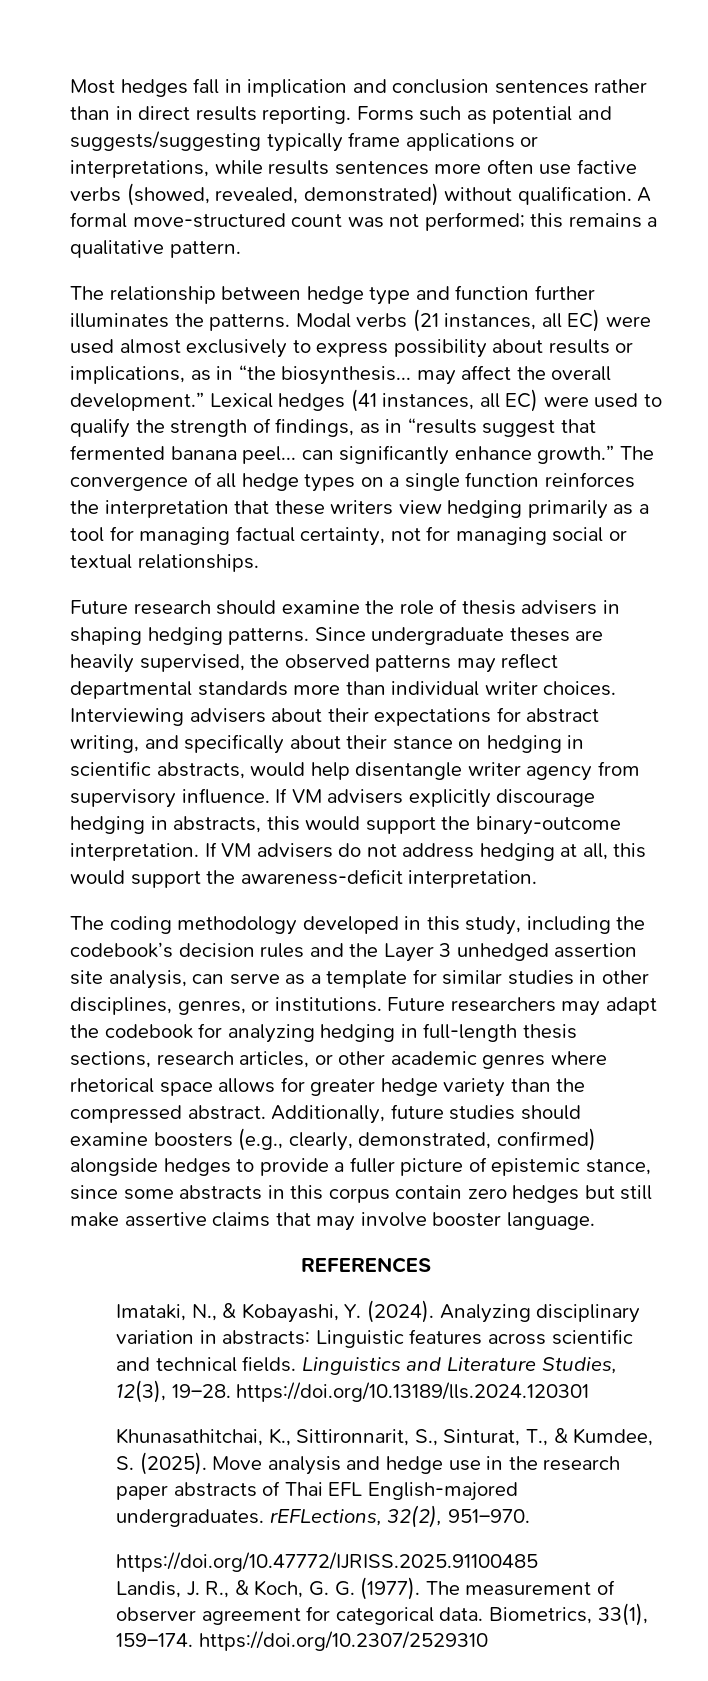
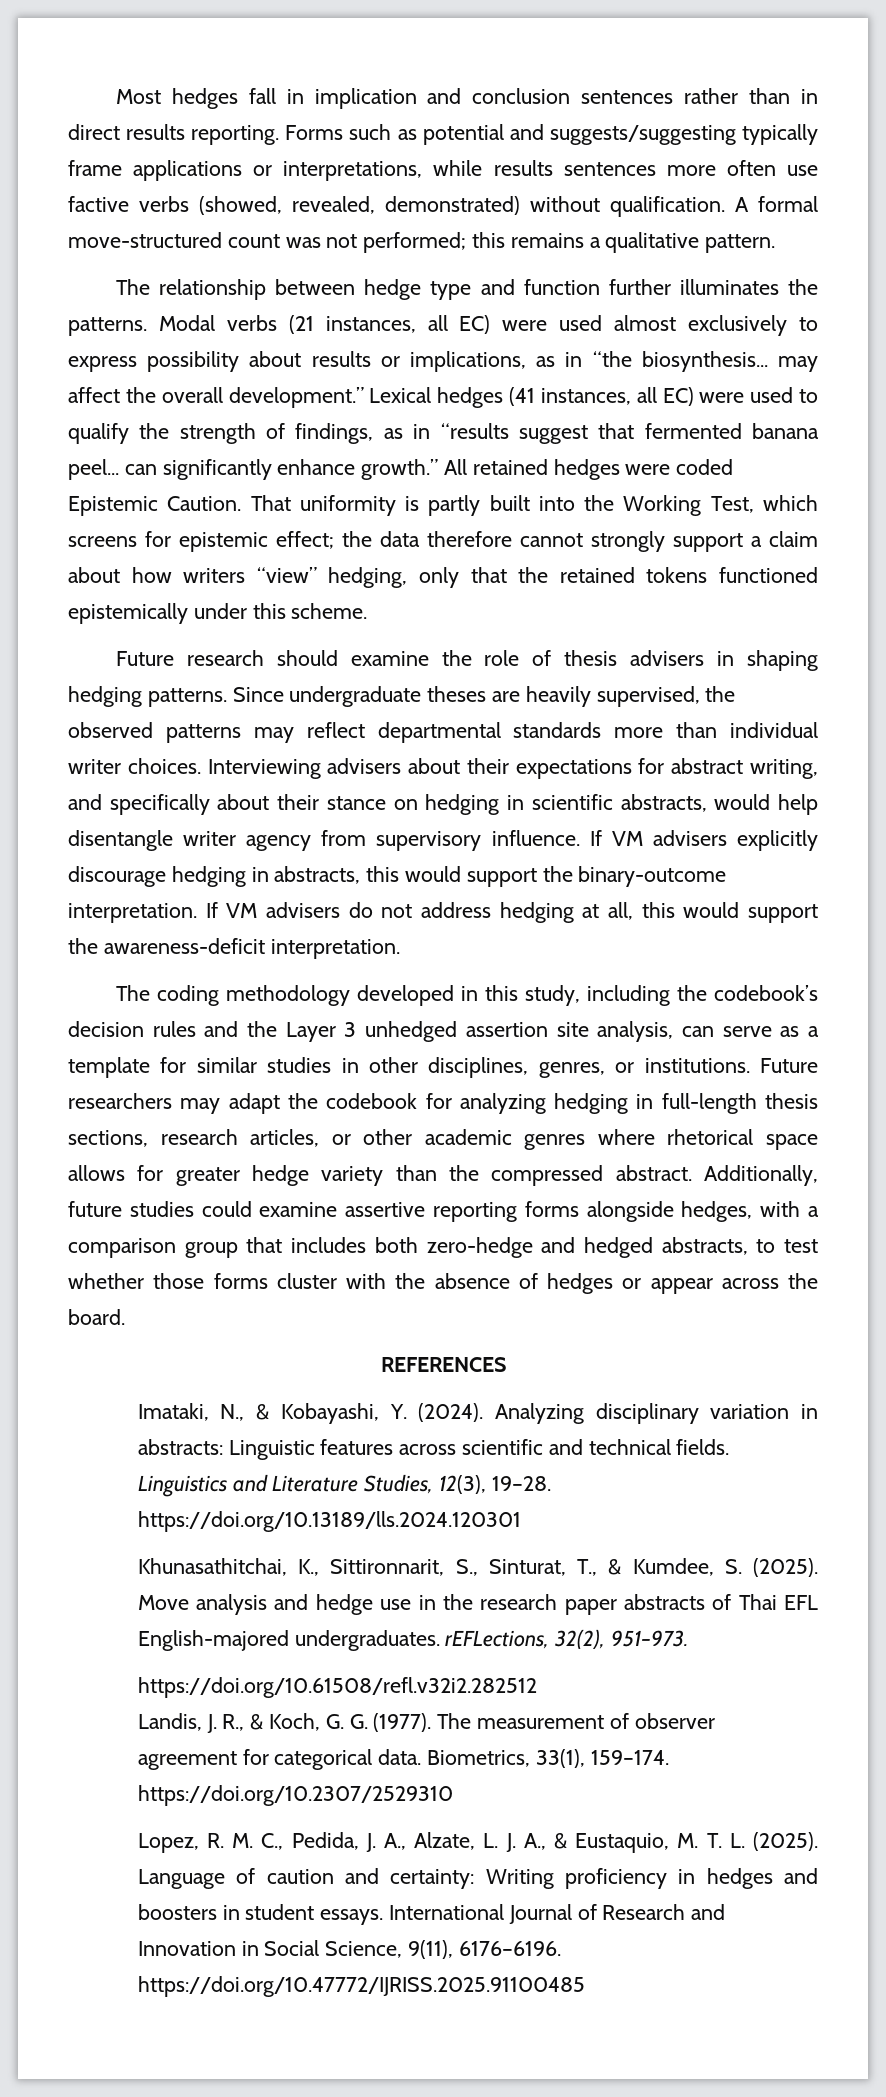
[619,446,654,460] [70,472,635,492] [70,500,649,519] [70,526,627,546] [70,554,259,572] The convergence of all hedge types on a single function reinforces the interpretation that these writers view hedging primarily as a tool for managing factual certainty, not for managing social or textual relationships. -> [444,459,734,480] [68,495,819,516] [68,531,818,552] [68,567,819,588] [68,603,368,624] All retained hedges were coded Epistemic Caution. That uniformity is partly built into the Working Test, which screens for epistemic effect; the data therefore cannot strongly support a claim about how writers “view” hedging, only that the retained tokens functioned epistemically under this scheme.
[520,1105,581,1120] [70,1128,596,1151] [70,1157,651,1176] [70,1185,653,1203] [70,1212,595,1231] should examine boosters (e.g., clearly, demonstrated, confirmed) alongside hedges to provide a fuller picture of epistemic stance, since some abstracts in this corpus contain zero hedges but still make assertive claims that may involve booster language. -> [201,1201,819,1222] [68,1237,819,1258] [68,1273,818,1294] [68,1309,125,1325] could examine assertive reporting forms alongside hedges, with a comparison group that includes both zero-hedge and hedged abstracts, to test whether those forms cluster with the absence of hedges or appear across the board.
[447,1509,530,1523] [116,1552,539,1572] 951–970. // https://doi.org/10.47772/IJRISS.2025.91100485 -> [610,1630,688,1647] [137,1677,537,1698] 951–973. // https://doi.org/10.61508/refl.v32i2.282512
(488, 1641) none -> [137,1832,818,1853] [137,1868,819,1889] [137,1904,726,1925] [137,1940,561,1959] [137,1976,585,1997] // Lopez, R. M. C., Pedida, J. A., Alzate, L. J. A., & Eustaquio, M. T. L. (2025). Language of caution and certainty: Writing proficiency in hedges and boosters in student essays. International Journal of Research and Innovation in Social Science, 9(11), 6176–6196. https://doi.org/10.47772/IJRISS.2025.91100485

